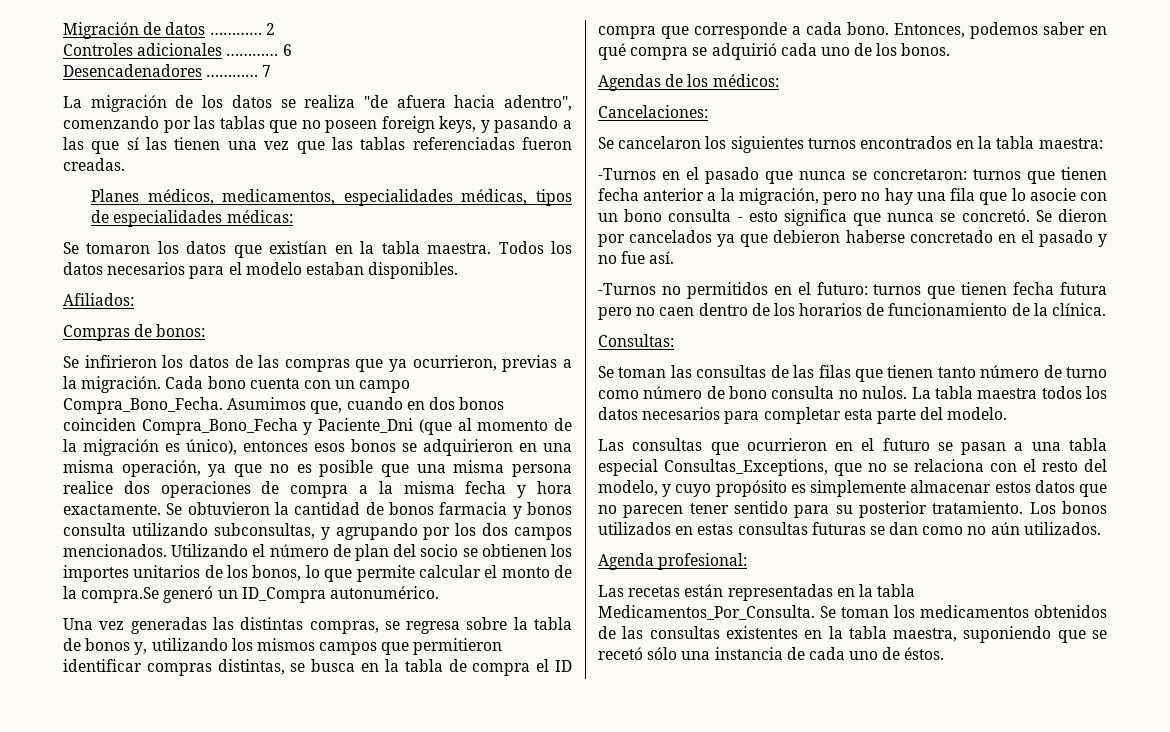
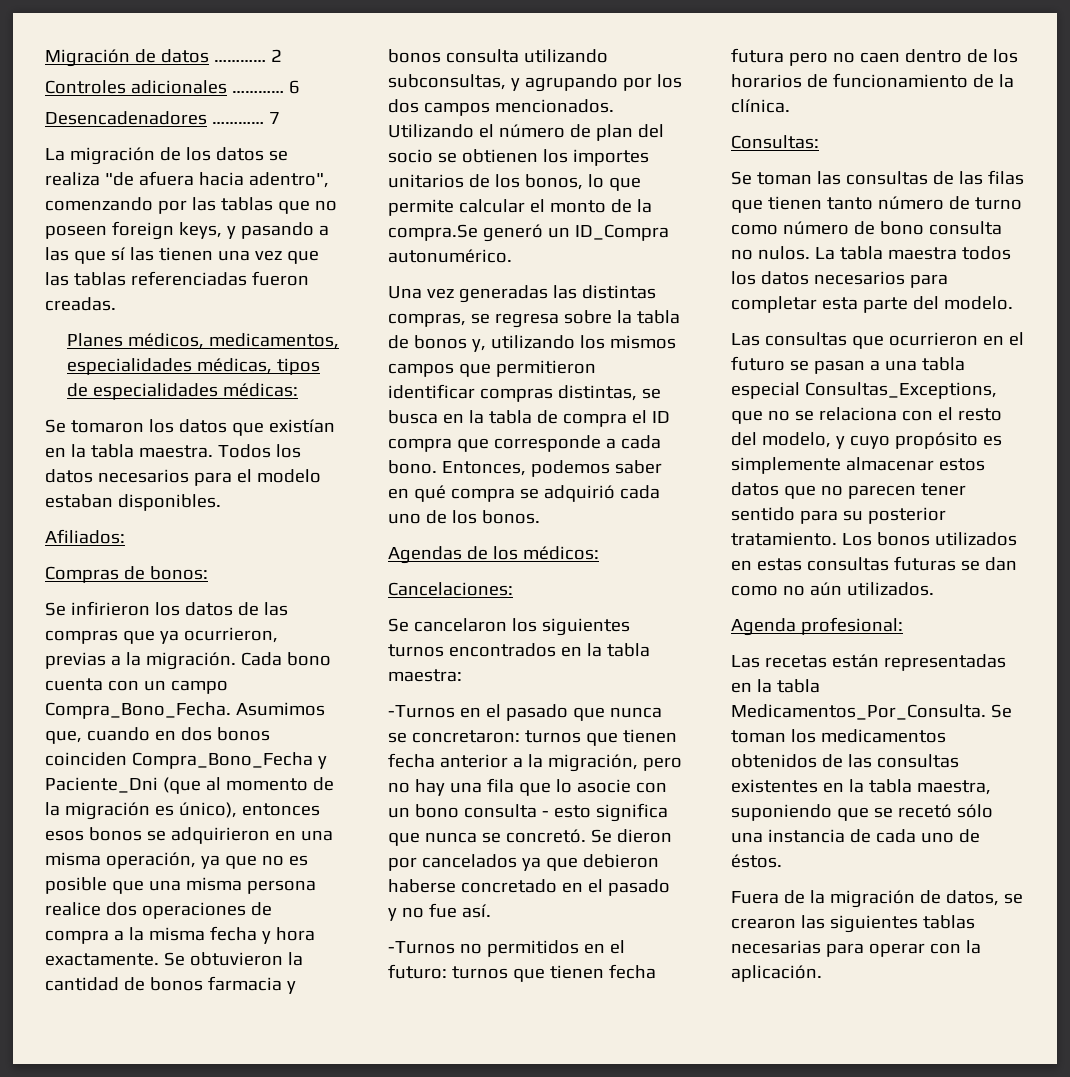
(945, 653) none -> [731,890,1023,908] [731,915,975,933] [731,940,981,957] [731,965,822,982] // Fuera de la migración de datos, se crearon las siguientes tablas necesarias para operar con la aplicación.

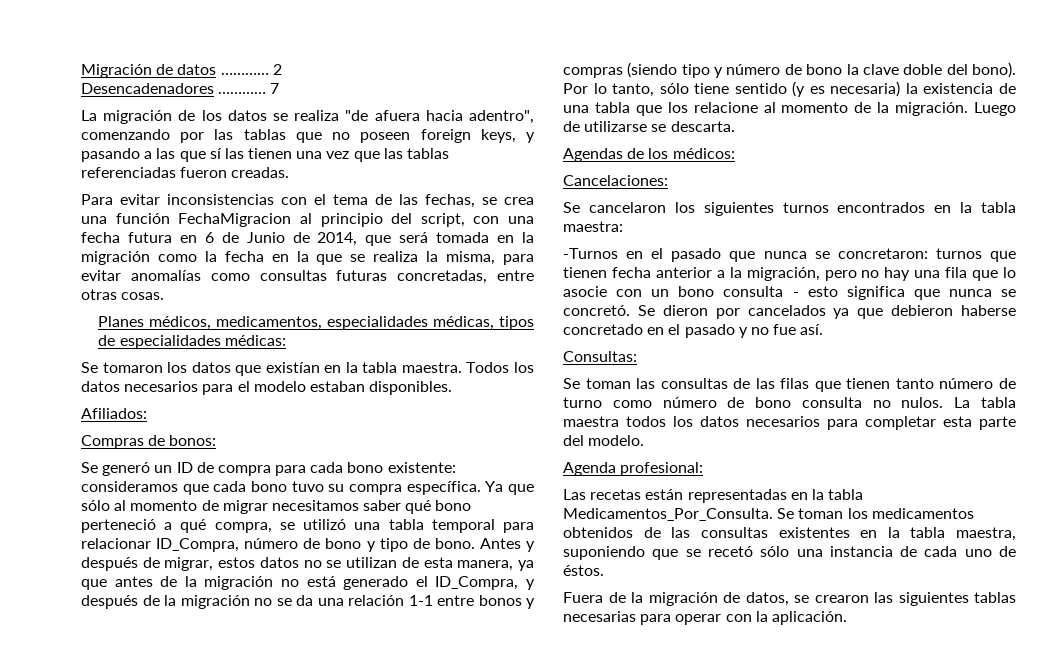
[45,80,300,94] // Controles adicionales ………… 6 -> (282, 69) none
(116, 304) none -> [81,194,534,208] [81,213,534,227] [81,232,534,246] [81,251,535,265] [81,270,534,284] [81,289,165,300] // Para evitar inconsistencias con el tema de las fechas, se crea una función FechaMigracion al principio del script, con una fecha futura en 6 de Junio de 2014, que será tomada en la migración como la fecha en la que se realiza la misma, para evitar anomalías como consultas futuras concretadas, entre otras cosas.
[70,601,288,616] [45,627,278,644] [45,652,331,670] [45,678,228,694] [45,702,325,719] [45,727,270,744] [45,752,327,769] [45,777,334,794] [45,802,320,820] [45,827,333,844] [45,852,308,869] [45,877,316,894] [45,902,272,919] [45,926,315,944] [45,952,303,966] [45,976,296,994] [388,49,608,63] [388,74,682,92] [388,99,614,116] [388,124,664,141] [388,149,649,166] [388,174,641,191] [388,199,652,216] [388,224,669,242] [388,249,512,263] [388,285,656,303] [388,310,680,328] [388,335,676,352] [388,360,596,377] [388,384,661,402] [388,410,670,427] [388,435,661,452] [388,460,662,477] [388,485,660,502] [388,510,540,524] infirieron los datos de las compras que ya ocurrieron, previas a la migración. Cada bono cuenta con un campo Compra_Bono_Fecha. Asumimos que, cuando en dos bonos coinciden Compra_Bono_Fecha y Paciente_Dni (que al momento de la migración es único), entonces esos bonos se adquirieron en una misma operación, ya que no es posible que una misma persona realice dos operaciones de compra a la misma fecha y hora exactamente. Se obtuvieron la cantidad de bonos farmacia y bonos consulta utilizando subconsultas, y agrupando por los dos campos mencionados. Utilizando el número de plan del socio se obtienen los importes unitarios de los bonos, lo que permite calcular el monto de la compra.Se generó un ID_Compra autonumérico. // Una vez generadas las distintas compras, se regresa sobre la tabla de bonos y, utilizando los mismos campos que permitieron identificar compras distintas, se busca en la tabla de compra el ID compra que corresponde a cada bono. Entonces, podemos saber en qué compra se adquirió cada uno de los bonos. -> [102,462,456,476] [81,481,534,495] [81,500,472,514] [81,519,534,533] [81,538,536,552] [81,557,534,571] [81,576,535,590] [81,595,535,609] [563,62,1017,78] [563,81,1016,97] [563,102,1016,116] [563,121,735,132] generó un ID de compra para cada bono existente: consideramos que cada bono tuvo su compra específica. Ya que sólo al momento de migrar necesitamos saber qué bono perteneció a qué compra, se utilizó una tabla temporal para relacionar ID_Compra, número de bono y tipo de bono. Antes y después de migrar, estos datos no se utilizan de esta manera, ya que antes de la migración no está generado el ID_Compra, y después de la migración no se da una relación 1-1 entre bonos y compras (siendo tipo y número de bono la clave doble del bono). Por lo tanto, sólo tiene sentido (y es necesaria) la existencia de una tabla que los relacione al momento de la migración. Luego de utilizarse se descarta.
[388,940,625,957] [388,964,656,982] [731,48,1018,66] [731,73,1014,88] [731,99,790,113] // -Turnos no permitidos en el futuro: turnos que tienen fecha futura pero no caen dentro de los horarios de funcionamiento de la clínica. -> (824, 329) none
[731,332,1024,349] [731,356,965,374] [731,382,997,399] [731,407,1002,424] [731,432,1002,449] [731,457,985,474] [731,482,966,499] [731,507,946,524] [731,532,1017,546] [731,556,1017,571] [731,582,934,596] // Las consultas que ocurrieron en el futuro se pasan a una tabla especial Consultas_Exceptions, que no se relaciona con el resto del modelo, y cuyo propósito es simplemente almacenar estos datos que no parecen tener sentido para su posterior tratamiento. Los bonos utilizados en estas consultas futuras se dan como no aún utilizados. -> (645, 440) none

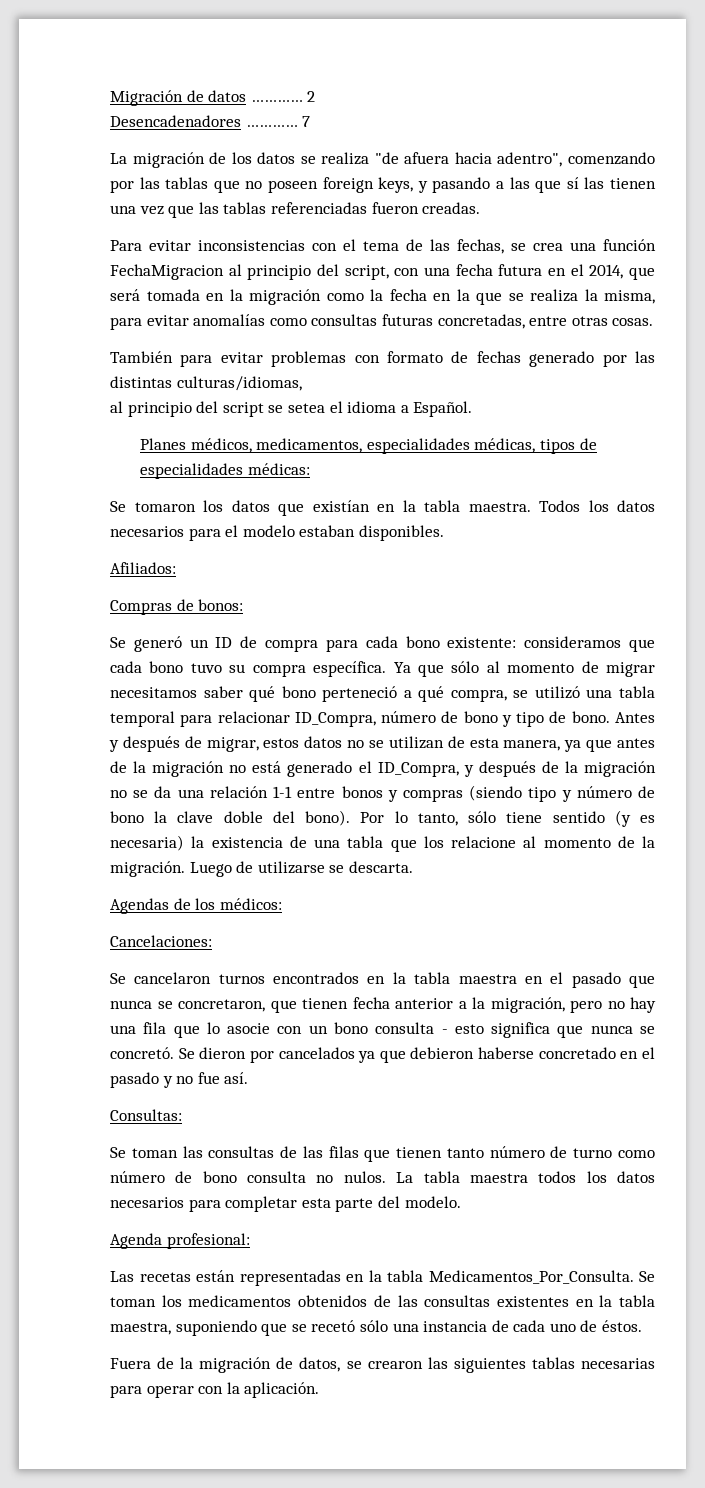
[204,232,310,243] 6 de Junio de -> [570,264,584,276] el
(165, 296) none -> [110,351,655,367] [110,376,302,391] [110,401,473,417] // También para evitar problemas con formato de fechas generado por las distintas culturas/idiomas, // al principio del script se setea el idioma a Español.
[674,202,774,216] los siguientes -> (212, 978) none
[563,221,623,232] [563,248,618,259] maestra: // -Turnos -> [458,974,517,984] maestra
[837,248,982,259] concretaron: turnos -> [178,999,265,1012] concretaron,

